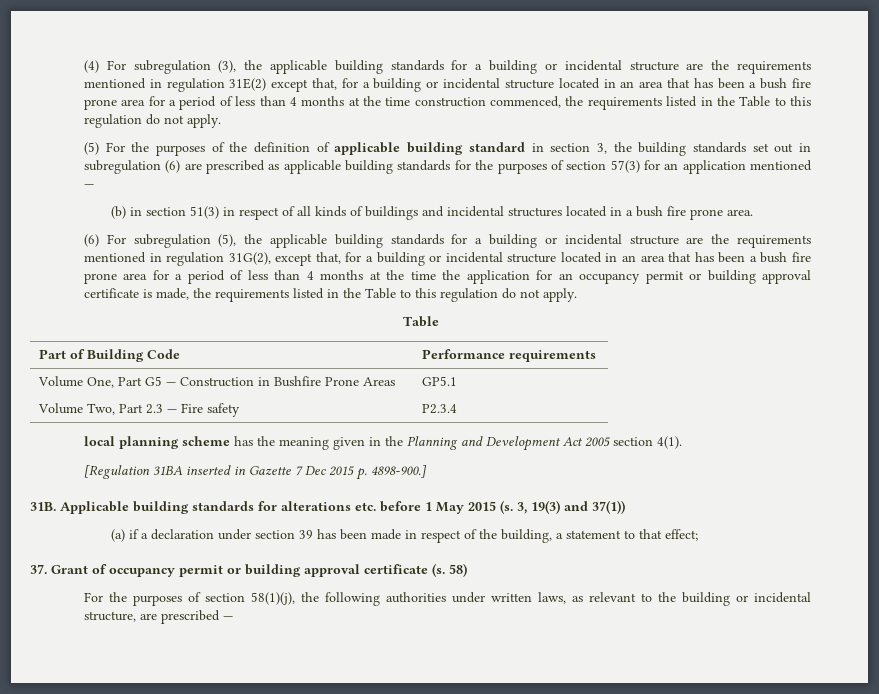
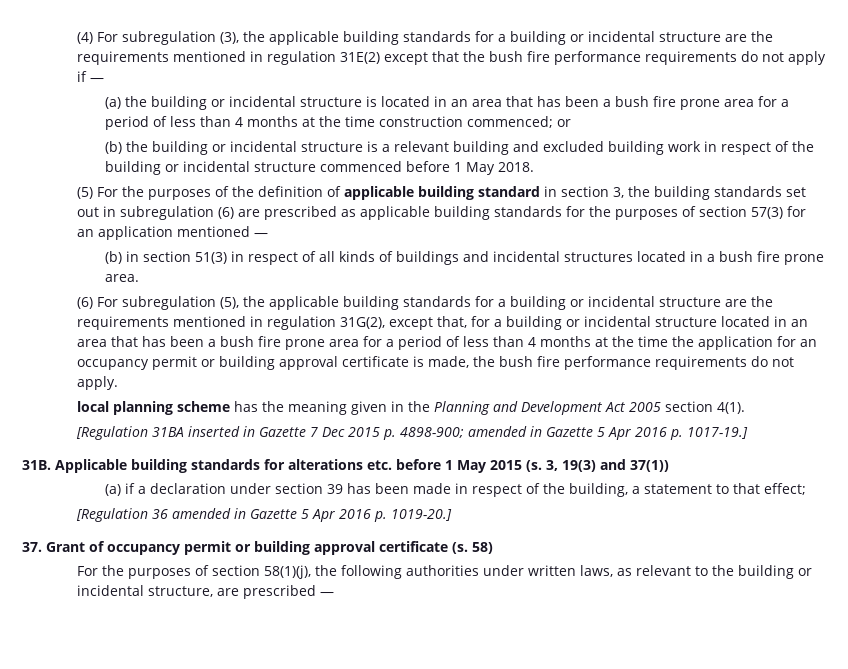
[312,78,554,92] that, for a building or incidental structure -> [432,51,827,65] [77,71,105,82] [104,96,377,110] that the bush fire performance requirements do not apply if — // (a) the building or incidental structure is
[490,96,812,110] [83,114,221,128] commenced, the requirements listed in the Table to this regulation do not apply. -> [466,116,571,128] [104,141,814,155] [104,161,534,175] commenced; or // (b) the building or incidental structure is a relevant building and excluded building work in respect of the building or incidental structure commenced before 1 May 2018.
[214,288,577,302] [402,316,439,327] [39,349,181,362] [422,349,597,362] [38,376,396,388] [422,376,458,386] [38,403,241,417] [422,404,458,414] requirements listed in the Table to this regulation do not apply. // Table // Part of Building Code | Performance requirements // Volume One, Part G5 — Construction in Bushfire Prone Areas | GP5.1 // Volume Two, Part 2.3 — Fire safety | P2.3.4 -> [499,356,795,370] [77,376,119,390] bush fire performance requirements do not apply.
[370,465,427,478] 4898-900.] -> [400,426,749,440] 4898-900; amended in Gazette 5 Apr 2016 p. 1017-19.]
(698, 535) none -> [76,508,453,522] // [Regulation 36 amended in Gazette 5 Apr 2016 p. 1019-20.]

